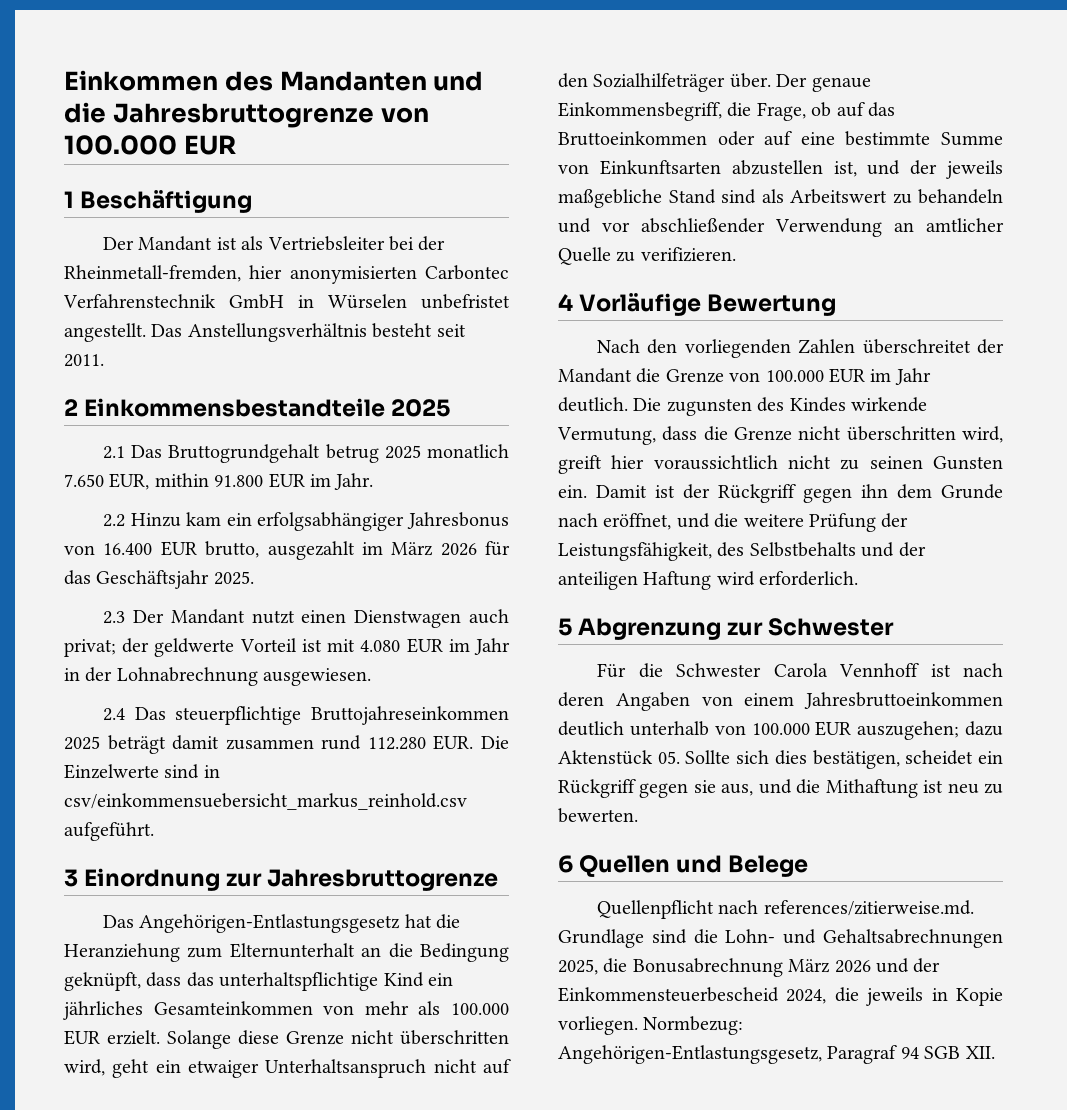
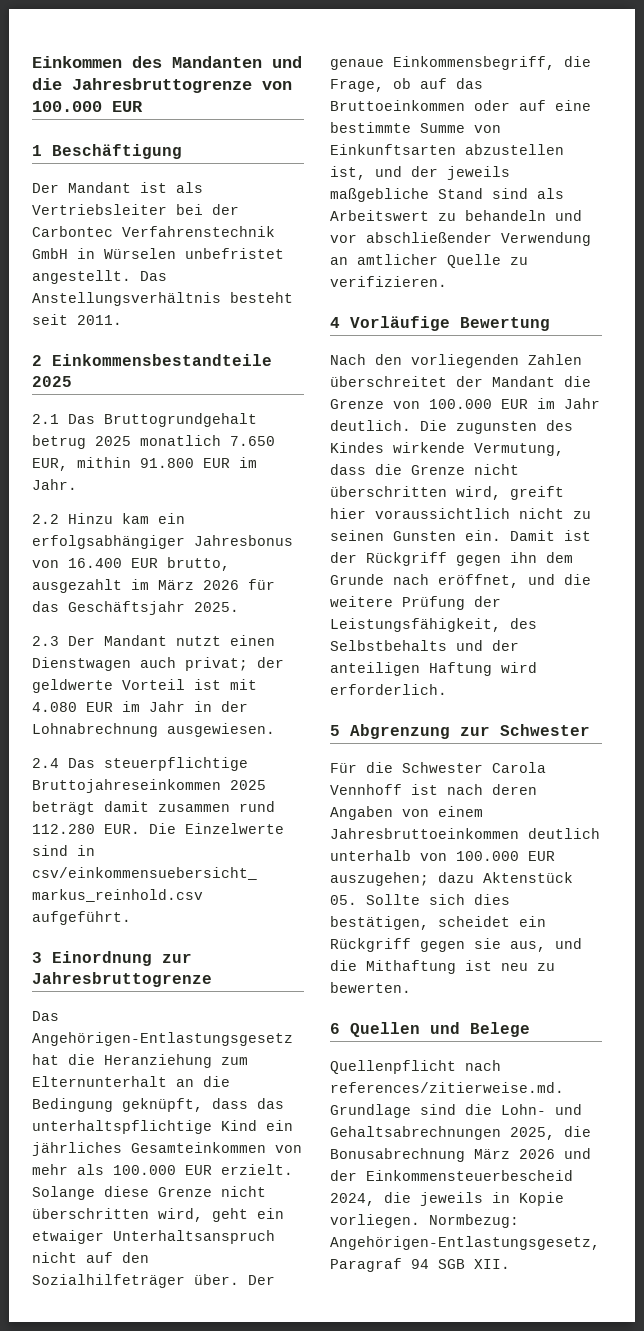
[64,265,417,284] Rheinmetall-fremden, hier anonymisierten -> (239, 209) none

